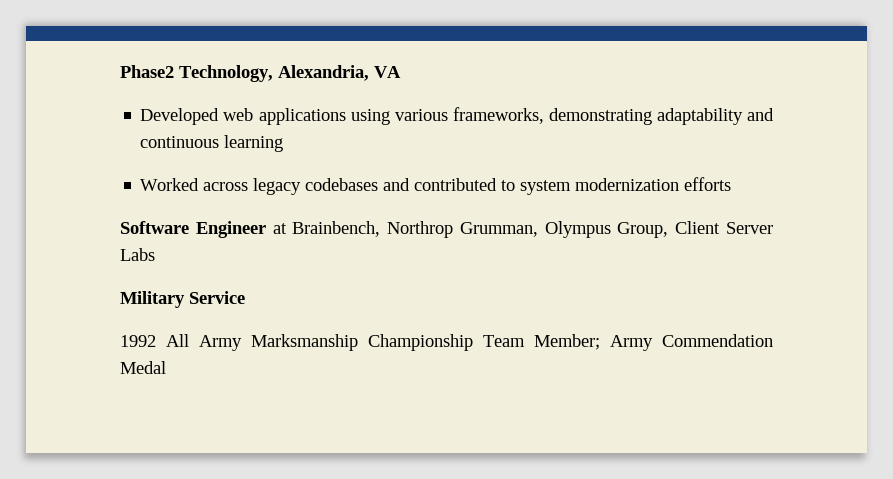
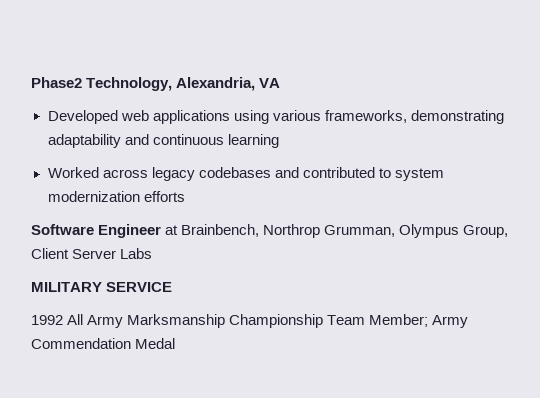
[120,291,245,308] Military Service -> [31,282,173,292] MILITARY SERVICE

